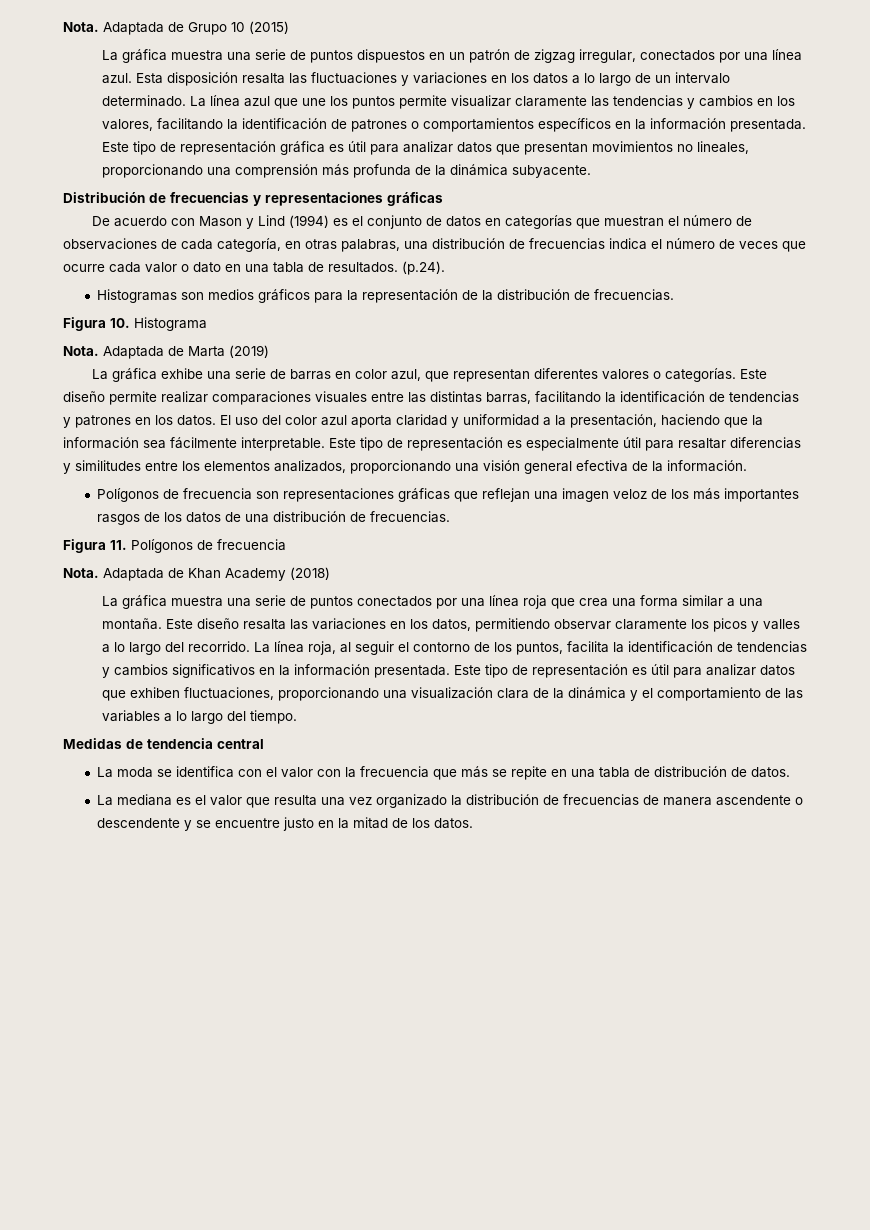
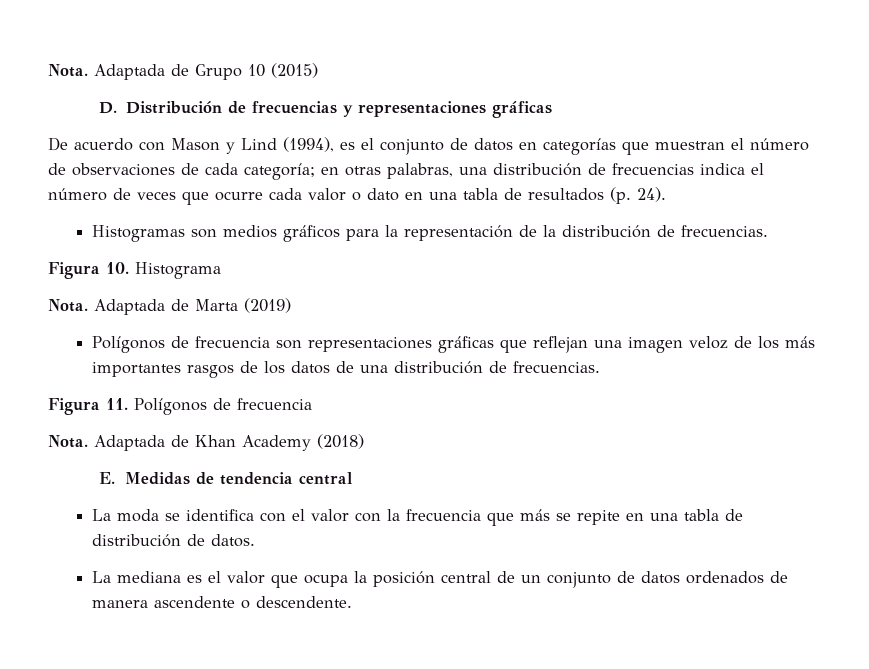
[101,49,802,63] [101,72,730,86] [101,95,795,109] [101,118,806,132] [101,141,749,155] [101,164,591,178] La gráfica muestra una serie de puntos dispuestos en un patrón de zigzag irregular, conectados por una línea azul. Esta disposición resalta las fluctuaciones y variaciones en los datos a lo largo de un intervalo determinado. La línea azul que une los puntos permite visualizar claramente las tendencias y cambios en los valores, facilitando la identificación de patrones o comportamientos específicos en la información presentada. Este tipo de representación gráfica es útil para analizar datos que presentan movimientos no lineales, proporcionando una comprensión más profunda de la dinámica subyacente. // -> [99,102,118,114] D.
[289,215,330,228] (1994) -> [283,137,334,152] (1994),
[217,238,281,252] categoría, -> [244,163,315,180] categoría;
[328,261,445,275] resultados. (p.24). -> [528,187,666,204] resultados (p. 24).
[92,368,768,382] [63,391,799,405] [63,414,763,428] [63,437,801,451] [63,460,747,474] // La gráfica exhibe una serie de barras en color azul, que representan diferentes valores o categorías. Este diseño permite realizar comparaciones visuales entre las distintas barras, facilitando la identificación de tendencias y patrones en los datos. El uso del color azul aporta claridad y uniformidad a la presentación, haciendo que la información sea fácilmente interpretable. Este tipo de representación es especialmente útil para resaltar diferencias y similitudes entre los elementos analizados, proporcionando una visión general efectiva de la información. -> (291, 305) none
[101,595,763,609] [101,618,800,632] [101,641,807,655] [101,664,795,678] [101,687,803,701] [101,710,297,724] La gráfica muestra una serie de puntos conectados por una línea roja que crea una forma similar a una montaña. Este diseño resalta las variaciones en los datos, permitiendo observar claramente los picos y valles a lo largo del recorrido. La línea roja, al seguir el contorno de los puntos, facilita la identificación de tendencias y cambios significativos en la información presentada. Este tipo de representación es útil para analizar datos que exhiben fluctuaciones, proporcionando una visualización clara de la dinámica y el comportamiento de las variables a lo largo del tiempo. // -> [99,472,116,484] E.
[274,794,804,808] [97,817,474,831] resulta una vez organizado la distribución de frecuencias de manera ascendente o descendente y se encuentre justo en la mitad de los datos. -> [303,571,788,588] [91,596,352,609] ocupa la posición central de un conjunto de datos ordenados de manera ascendente o descendente.

